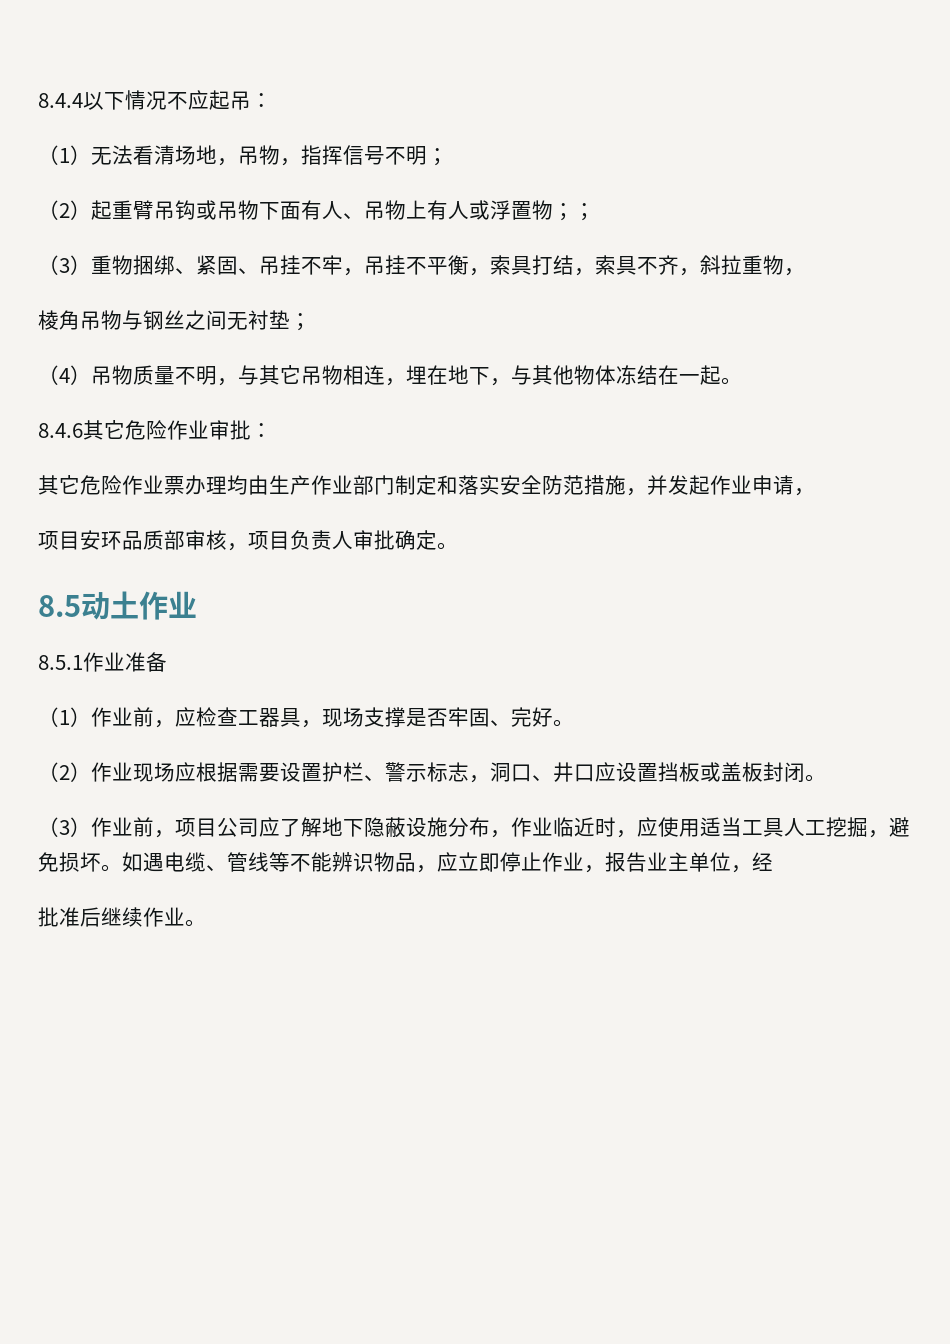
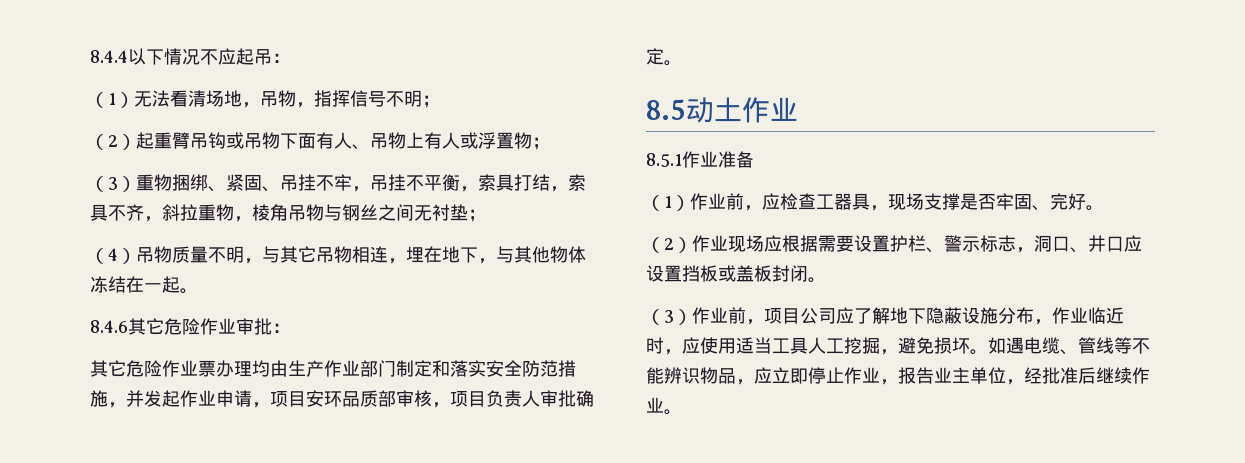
[574,203,595,221] ； -> (550, 143) none
(805, 272) // -> (252, 219) none
(815, 492) // -> (270, 405) none
(773, 861) // -> (1042, 375) none

